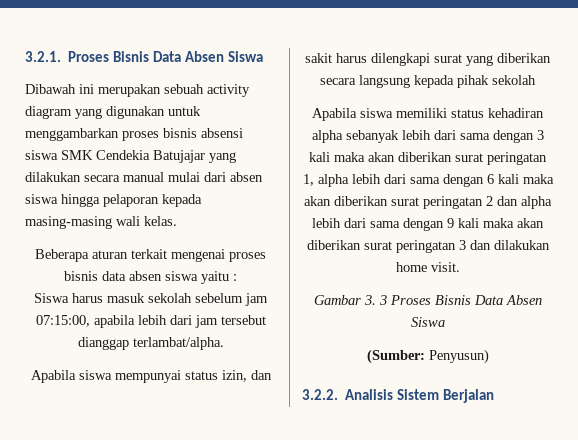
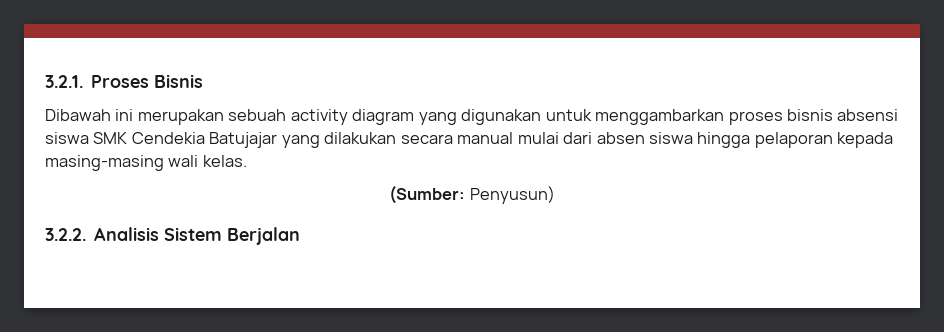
[153,51,264,62] Data Absen Siswa -> (204, 81) none
[35,249,266,262] [64,271,237,284] [34,293,268,306] [35,315,266,328] [77,337,224,350] [30,370,272,383] [305,53,551,66] [320,75,536,88] [312,108,544,121] [311,130,544,143] [309,152,547,165] [302,174,554,187] [304,196,552,209] [312,218,544,231] [306,240,550,253] [395,262,460,272] [313,295,542,305] [410,317,445,327] // Beberapa aturan terkait mengenai proses bisnis data absen siswa yaitu : // Siswa harus masuk sekolah sebelum jam 07:15:00, apabila lebih dari jam tersebut dianggap terlambat/alpha. // Apabila siswa mempunyai status izin, dan sakit harus dilengkapi surat yang diberikan secara langsung kepada pihak sekolah // Apabila siswa memiliki status kehadiran alpha sebanyak lebih dari sama dengan 3 kali maka akan diberikan surat peringatan 1, alpha lebih dari sama dengan 6 kali maka akan diberikan surat peringatan 2 dan alpha lebih dari sama dengan 9 kali maka akan diberikan surat peringatan 3 dan dilakukan home visit. // Gambar 3. 3 Proses Bisnis Data Absen Siswa -> (247, 161) none

